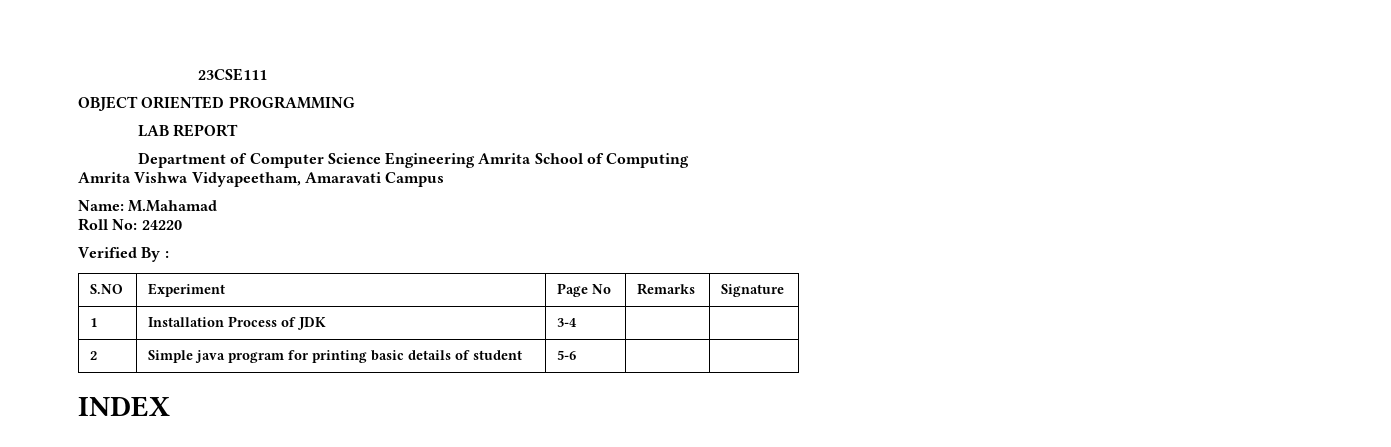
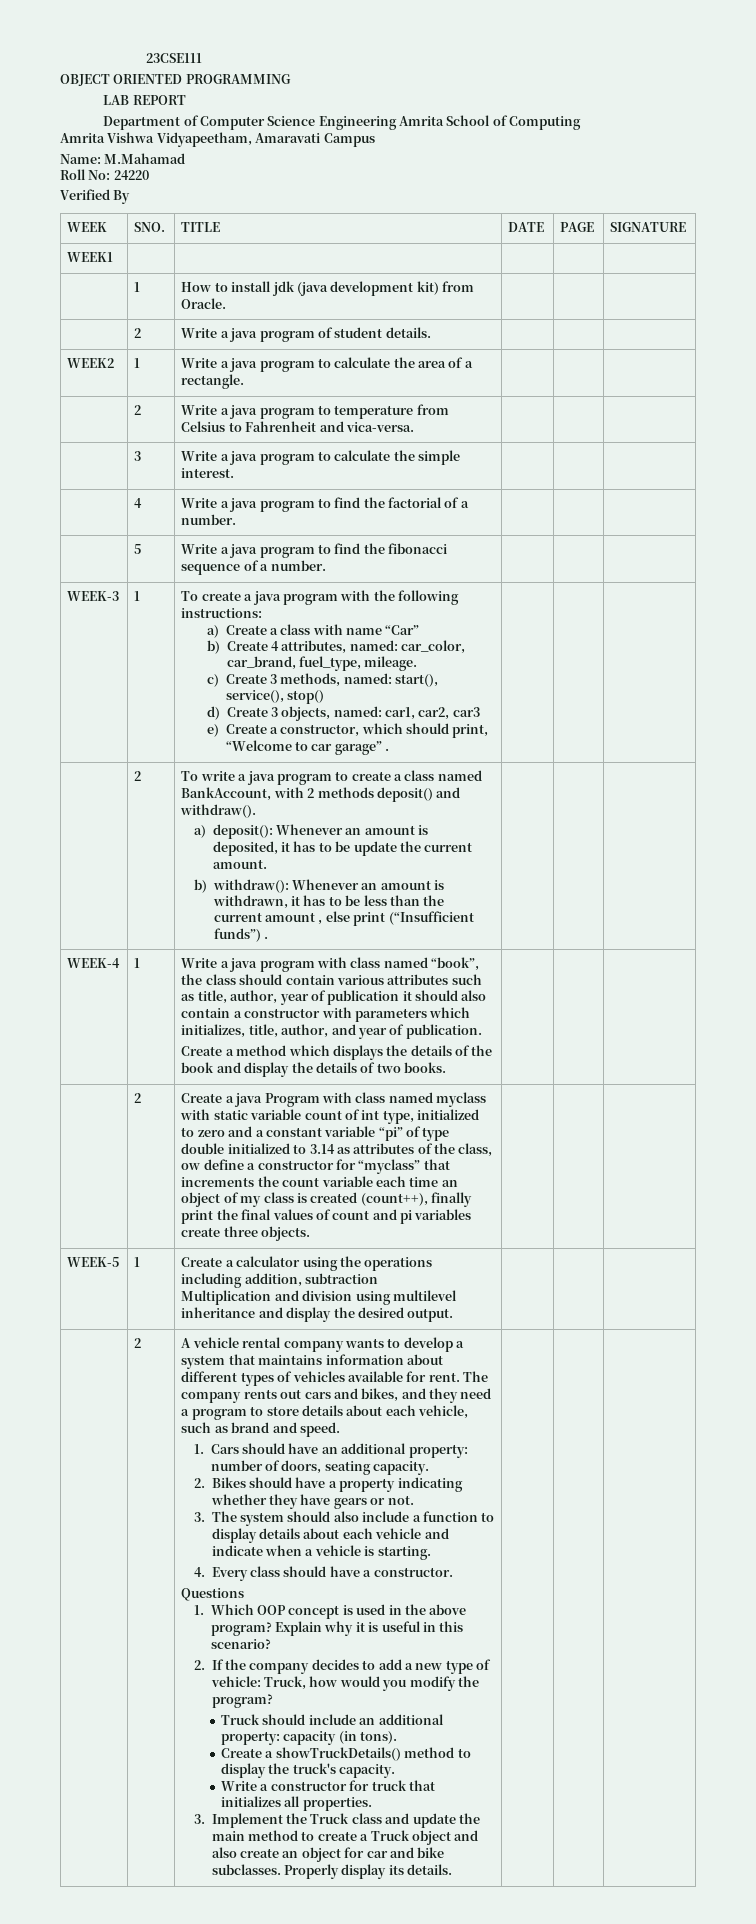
[164,251,169,258] [90,284,124,294] [148,283,226,297] [557,283,612,297] [637,283,696,295] [721,284,785,297] [90,318,98,327] [148,316,327,330] [557,318,578,327] [90,351,98,360] [148,350,523,363] [557,350,577,360] [78,396,170,417] : // S.NO | Experiment | Page No | Remarks | Signature // 1 | Installation Process of JDK | 3-4 | | // 2 | Simple java program for printing basic details of student | 5-6 | | // INDEX -> [67,222,108,232] [134,222,166,232] [181,222,221,232] [508,222,545,232] [560,222,595,232] [610,222,687,232] [67,252,114,262] [134,282,141,292] [181,281,475,296] [181,298,227,309] [134,328,142,338] [181,327,431,342] [67,358,115,368] [134,358,141,368] [181,357,473,372] [181,374,245,389] [134,405,142,415] [181,404,449,419] [181,421,414,432] [134,451,142,461] [181,450,461,465] [181,468,235,478] [134,498,143,508] [181,497,469,512] [181,514,237,525] [134,544,142,554] [181,543,448,558] [181,560,326,575] [67,591,120,601] [134,591,141,601] [181,590,460,605] [181,608,263,618] [207,624,420,638] [207,640,466,654] [226,656,418,671] [207,673,439,687] [225,690,324,704] [207,706,480,721] [207,723,489,738] [225,740,390,755] [134,771,142,781] [181,770,482,785] [181,787,461,802] [180,804,257,818] [194,824,429,839] [212,841,473,856] [212,860,267,869] [194,879,445,893] [212,895,445,909] [213,911,474,926] [213,928,269,942] [67,958,121,968] [134,958,141,968] [181,957,480,972] [181,974,482,985] [181,990,487,1005] [181,1007,471,1022] [181,1024,482,1039] [181,1045,493,1060] [181,1062,447,1077] [134,1093,142,1103] [181,1092,487,1107] [180,1109,480,1124] [181,1126,450,1141] [181,1143,493,1157] [181,1159,450,1174] [181,1176,458,1187] [181,1192,473,1207] [181,1209,472,1224] [181,1226,311,1241] [67,1257,120,1267] [134,1257,141,1267] [181,1256,433,1271] [181,1273,379,1288] [181,1290,457,1305] [181,1307,454,1322] [134,1338,142,1348] [181,1337,465,1352] [181,1354,443,1369] [181,1371,489,1386] [181,1388,492,1403] [181,1405,469,1420] [181,1422,340,1437] [194,1443,468,1458] [210,1460,430,1475] [194,1477,463,1492] [210,1494,414,1509] [194,1511,495,1526] [211,1528,449,1543] [211,1545,431,1560] [194,1566,453,1581] [181,1588,245,1601] [194,1604,467,1619] [210,1621,464,1636] [210,1639,271,1649] [194,1659,492,1674] [210,1676,479,1691] [211,1694,273,1708] [221,1714,444,1725] [221,1731,398,1745] [221,1747,471,1761] [221,1763,396,1778] [221,1780,435,1791] [221,1796,372,1811] [194,1813,480,1828] [211,1830,479,1845] [211,1847,445,1862] [211,1864,453,1879] // WEEK | SNO. | TITLE | DATE | PAGE | SIGNATURE // WEEK1 | | | | | // | 1 | How to install jdk (java development kit) from Oracle. | | | // | 2 | Write a java program of student details. | | | // WEEK2 | 1 | Write a java program to calculate the area of a rectangle. | | | // | 2 | Write a java program to temperature from Celsius to Fahrenheit and vica-versa. | | | // | 3 | Write a java program to calculate the simple interest. | | | // | 4 | Write a java program to find the factorial of a number. | | | // | 5 | Write a java program to find the fibonacci sequence of a number. | | | // WEEK-3 | 1 | To create a java program with the following instructions: // a) Create a class with name “Car” // b) Create 4 attributes, named: car_color, car_brand, fuel_type, mileage. // c) Create 3 methods, named: start(), service(), stop() // d) Create 3 objects, named: car1, car2, car3 // e) Create a constructor, which should print, “Welcome to car garage” . | | | // | 2 | To write a java program to create a class named BankAccount, with 2 methods deposit() and withdraw(). // a) deposit(): Whenever an amount is deposited, it has to be update the current amount. // b) withdraw(): Whenever an amount is withdrawn, it has to be less than the current amount , else print (“Insufficient funds”) . | | | // WEEK-4 | 1 | Write a java program with class named “book”, the class should contain various attributes such as title, author, year of publication it should also contain a constructor with parameters which initializes, title, author, and year of publication. // Create a method which displays the details of the book and display the details of two books. | | | // | 2 | Create a java Program with class named myclass with static variable count of int type, initialized to zero and a constant variable “pi” of type double initialized to 3.14 as attributes of the class, ow define a constructor for “myclass” that increments the count variable each time an object of my class is created (count++), finally print the final values of count and pi variables create three objects. | | | // WEEK-5 | 1 | Create a calculator using the operations including addition, subtraction // Multiplication and division using multilevel inheritance and display the desired output. | | | // | 2 | A vehicle rental company wants to develop a system that maintains information about different types of vehicles available for rent. The company rents out cars and bikes, and they need a program to store details about each vehicle, such as brand and speed. // 1. Cars should have an additional property: number of doors, seating capacity. // 2. Bikes should have a property indicating whether they have gears or not. // 3. The system should also include a function to display details about each vehicle and indicate when a vehicle is starting. // 4. Every class should have a constructor. // Questions // 1. Which OOP concept is used in the above program? Explain why it is useful in this scenario? // 2. If the company decides to add a new type of vehicle: Truck, how would you modify the program? // Truck should include an additional property: capacity (in tons). // Create a showTruckDetails() method to display the truck's capacity. // Write a constructor for truck that initializes all properties. // 3. Implement the Truck class and update the main method to create a Truck object and also create an object for car and bike subclasses. Properly display its details. | | |

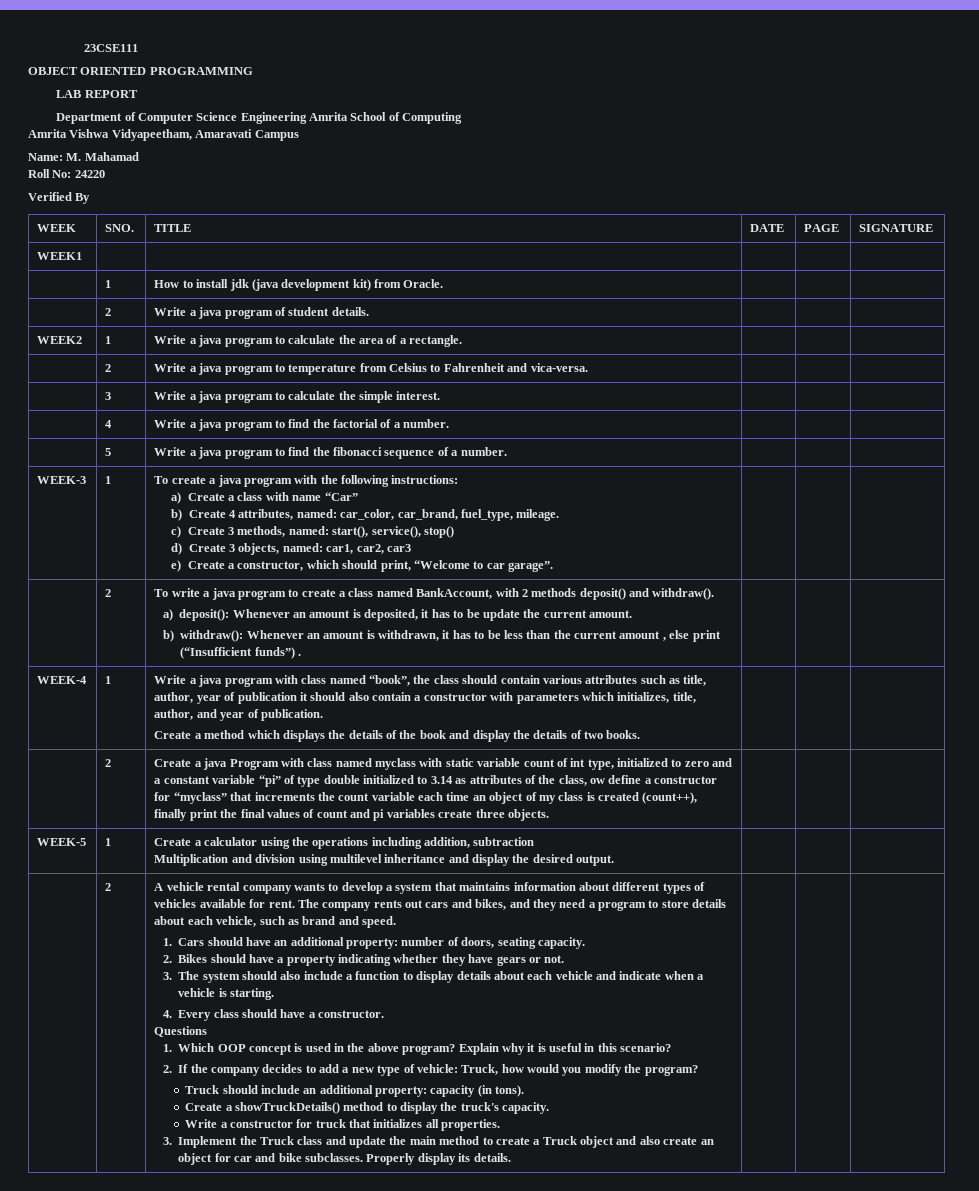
[104,153,186,164] M.Mahamad -> [66,152,139,161] M. Mahamad
[334,741,390,755] garage” . -> [507,561,553,572] garage”.

